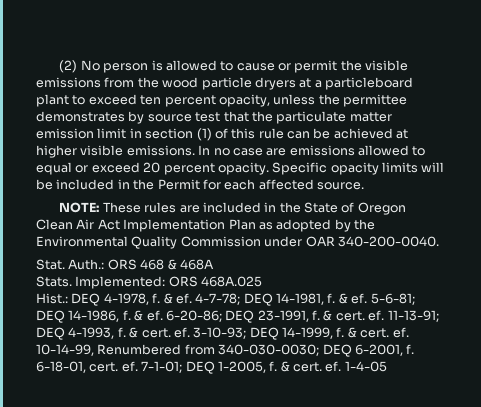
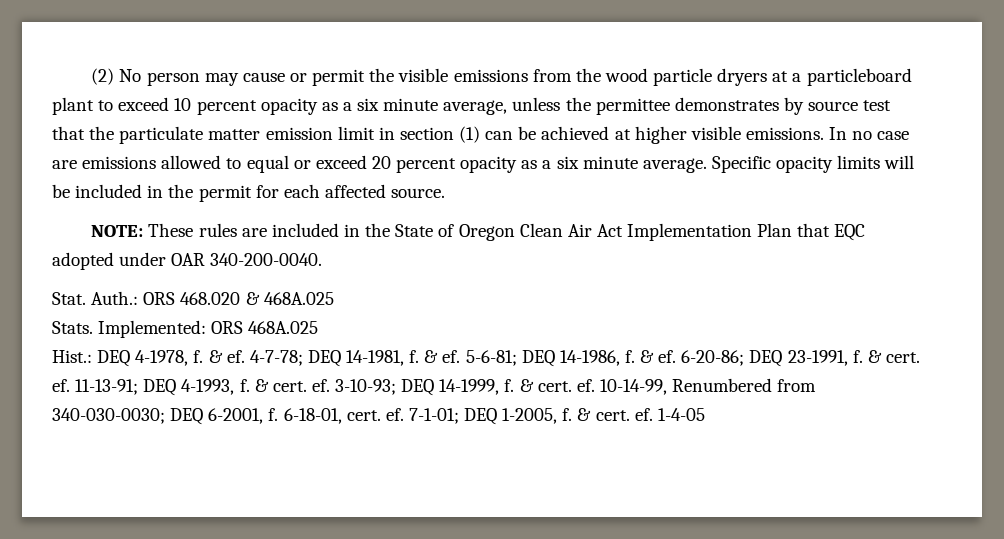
[151,60,234,71] is allowed to -> [204,73,239,86] may
[140,94,270,107] ten percent opacity, -> [174,98,508,115] 10 percent opacity as a six minute average,
[214,128,284,139] of this rule -> (481, 134) none
[217,162,269,175] opacity. -> [460,156,707,173] opacity as a six minute average.
[157,179,200,190] Permit -> [198,185,252,202] permit
[258,219,375,232] [36,236,261,249] as adopted by the Environmental Quality Commission -> [797,223,866,241] [52,252,114,270] that EQC adopted
[140,259,214,270] 468 & 468A -> [180,292,334,305] 468.020 & 468A.025

